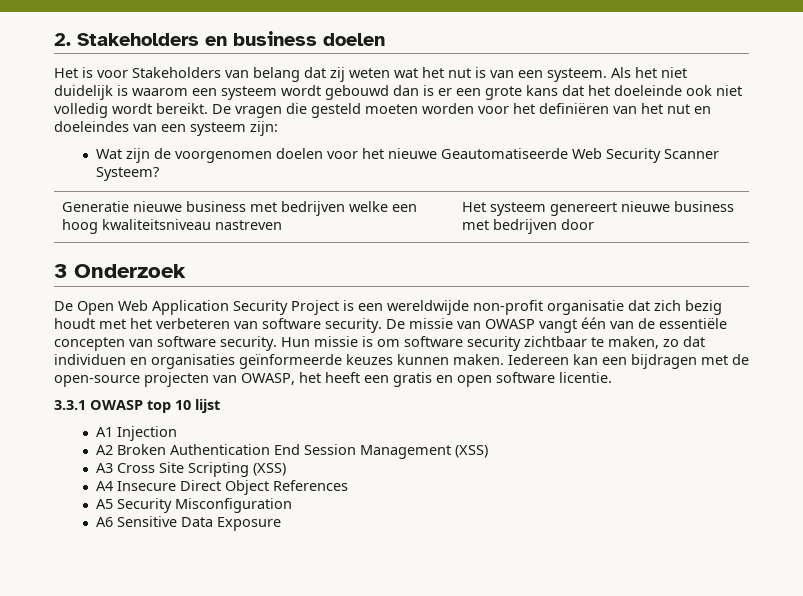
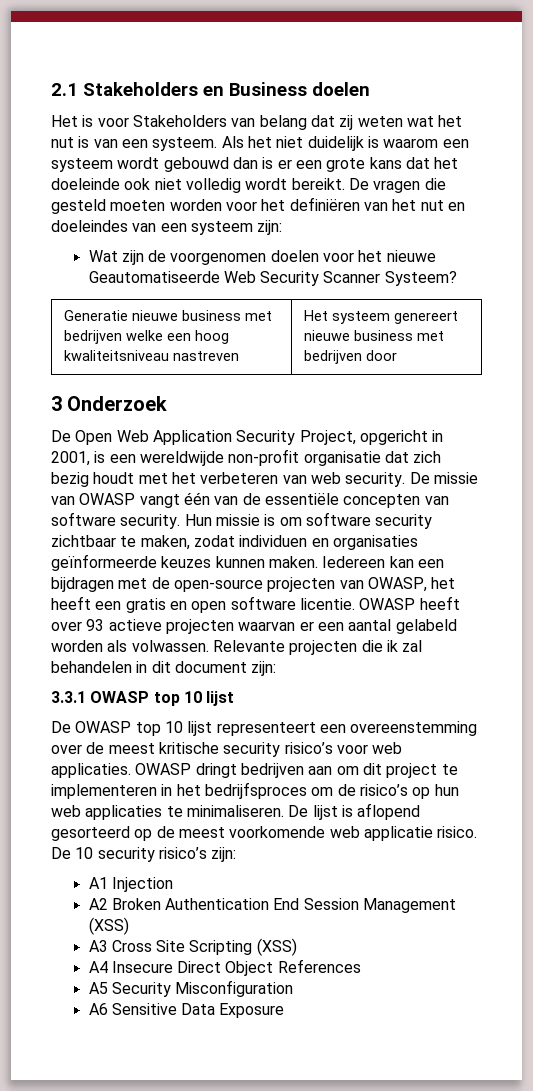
[54,33,71,46] 2. -> [51,83,78,96] 2.1
[233,31,317,46] business -> [229,82,307,96] Business
[291,300,339,315] Project -> [299,430,444,445] [51,451,90,466] Project, opgericht in 2001,
[262,318,321,329] software -> [310,472,341,484] web
[663,336,705,347] zo dat -> [193,535,235,547] zodat
(612, 377) none -> [359,596,460,610] [51,619,457,634] [51,640,423,655] [51,661,277,676] OWASP heeft over 93 actieve projecten waarvan er een aantal gelabeld worden als volwassen. Relevante projecten die ik zal behandelen in dit document zijn:
(220, 406) none -> [51,721,478,736] [51,742,403,757] [51,763,458,778] [51,782,459,799] [51,803,421,820] [51,826,478,841] [51,847,237,862] // De OWASP top 10 lijst representeert een overeenstemming over de meest kritische security risico’s voor web applicaties. OWASP dringt bedrijven aan om dit project te implementeren in het bedrijfsproces om de risico’s op hun web applicaties te minimaliseren. De lijst is aflopend gesorteerd op de meest voorkomende web applicatie risico. De 10 security risico’s zijn:

